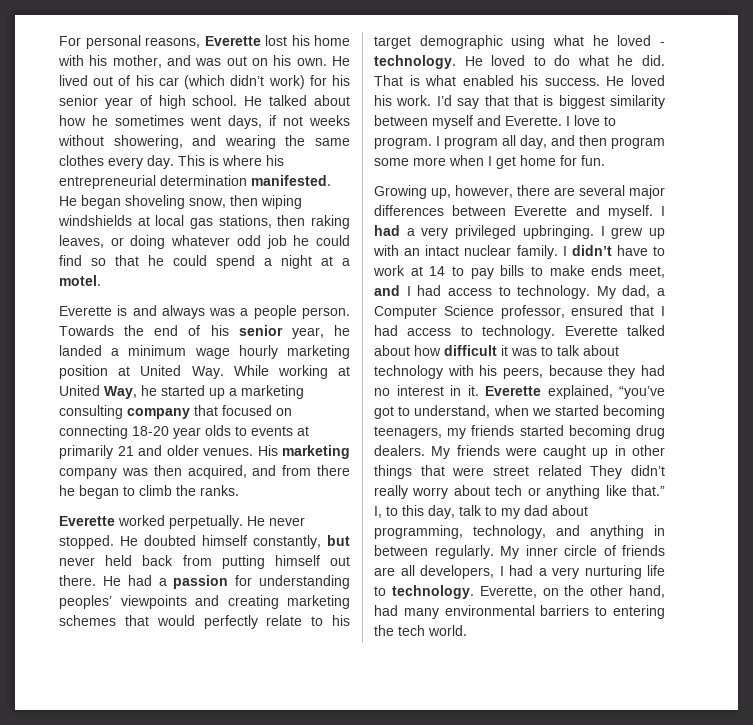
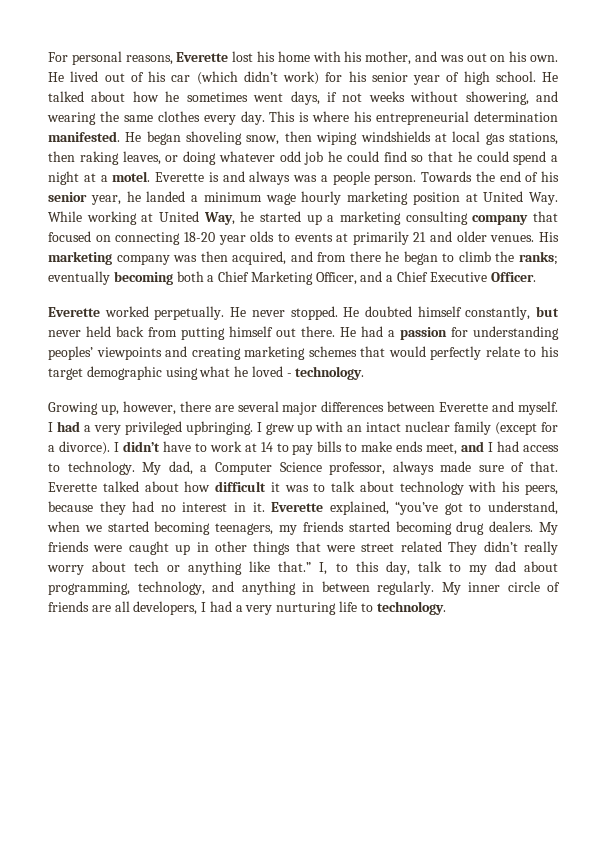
(101, 280) // -> (151, 176) none
[200,485,239,496] ranks. -> [519,251,559,265] [48,271,536,285] ranks; eventually becoming both a Chief Marketing Officer, and a Chief Executive Officer.
[464,55,665,66] [374,75,665,86] [374,95,665,109] [374,115,616,129] [374,135,665,149] [374,155,605,169] He loved to do what he did. That is what enabled his success. He loved his work. I’d say that that is biggest similarity between myself and Everette. I love to program. I program all day, and then program some more when I get home for fun. -> (365, 373) none
[516,245,558,259] family. -> [454,421,558,435] [48,441,110,455] family (except for a divorce).
[571,305,665,316] [374,325,556,339] ensured that I had access to technology. -> [392,461,558,475] always made sure of that.
[479,585,665,598] [374,605,665,619] [374,625,467,636] Everette, on the other hand, had many environmental barriers to entering the tech world. -> (446, 608) none

